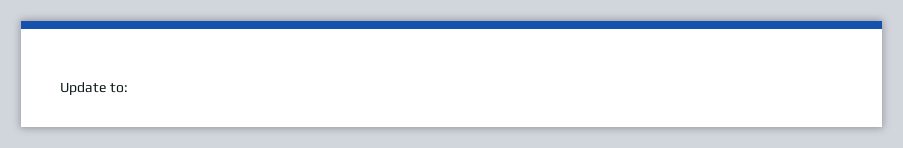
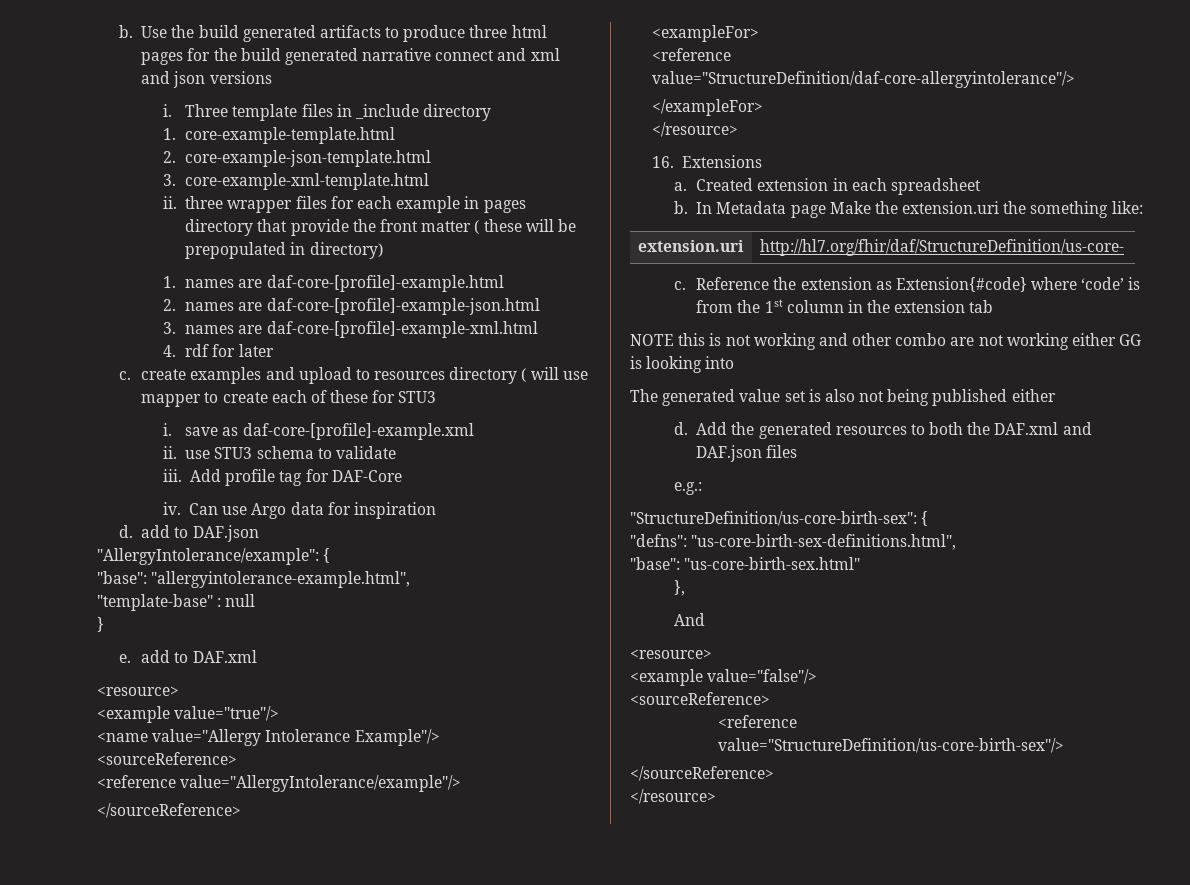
[60,82,128,95] Update to: -> [119,25,547,42] [141,48,560,65] [141,71,272,88] [163,104,492,121] [163,127,396,144] [163,150,432,167] [163,173,430,190] [163,196,526,213] [185,219,576,236] [185,242,383,259] [163,275,504,292] [163,298,540,315] [163,321,538,338] [163,344,274,357] [119,367,588,384] [141,390,437,407] [163,423,474,440] [163,446,396,459] [163,469,402,486] [163,502,436,519] [119,525,259,542] [97,548,331,565] [97,571,411,588] [97,594,256,611] [97,617,105,632] [119,650,257,663] [97,686,180,696] [97,706,280,723] [97,729,440,746] [97,752,238,765] [97,775,462,792] [97,803,242,818] [652,25,760,42] [652,48,732,61] [652,71,1076,88] [652,99,764,116] [652,122,739,137] [652,155,762,168] [674,178,981,195] [674,201,1143,218] [638,240,745,252] [760,239,1125,256] [674,277,1141,292] [696,299,994,313] [630,333,1142,350] [630,356,735,373] [630,389,1056,406] [674,422,1092,439] [696,445,798,462] [674,482,703,495] [630,511,929,526] [630,534,957,550] [630,557,861,570] [674,580,686,596] [674,613,706,626] [630,649,712,659] [630,669,818,686] [630,692,770,705] [718,715,798,728] [718,738,1065,753] [630,766,774,781] [630,789,716,804] b. Use the build generated artifacts to produce three html pages for the build generated narrative connect and xml and json versions // i. Three template files in _include directory // 1. core-example-template.html // 2. core-example-json-template.html // 3. core-example-xml-template.html // ii. three wrapper files for each example in pages directory that provide the front matter ( these will be prepopulated in directory) // 1. names are daf-core-[profile]-example.html // 2. names are daf-core-[profile]-example-json.html // 3. names are daf-core-[profile]-example-xml.html // 4. rdf for later // c. create examples and upload to resources directory ( will use mapper to create each of these for STU3 // i. save as daf-core-[profile]-example.xml // ii. use STU3 schema to validate // iii. Add profile tag for DAF-Core // iv. Can use Argo data for inspiration // d. add to DAF.json // "AllergyIntolerance/example": { // "base": "allergyintolerance-example.html", // "template-base" : null // } // e. add to DAF.xml // <resource> // <example value="true"/> // <name value="Allergy Intolerance Example"/> // <sourceReference> // <reference value="AllergyIntolerance/example"/> // </sourceReference> // <exampleFor> // <reference value="StructureDefinition/daf-core-allergyintolerance"/> // </exampleFor> // </resource> // 16. Extensions // a. Created extension in each spreadsheet // b. In Metadata page Make the extension.uri the something like: // extension.uri | http://hl7.org/fhir/daf/StructureDefinition/us-core- // c. Reference the extension as Extension{#code} where ‘code’ is from the 1st column in the extension tab // NOTE this is not working and other combo are not working either GG is looking into // The generated value set is also not being published either // d. Add the generated resources to both the DAF.xml and DAF.json files // e.g.: // "StructureDefinition/us-core-birth-sex": { // "defns": "us-core-birth-sex-definitions.html", // "base": "us-core-birth-sex.html" // }, // And // <resource> // <example value="false"/> // <sourceReference> // <reference value="StructureDefinition/us-core-birth-sex"/> // </sourceReference> // </resource>

